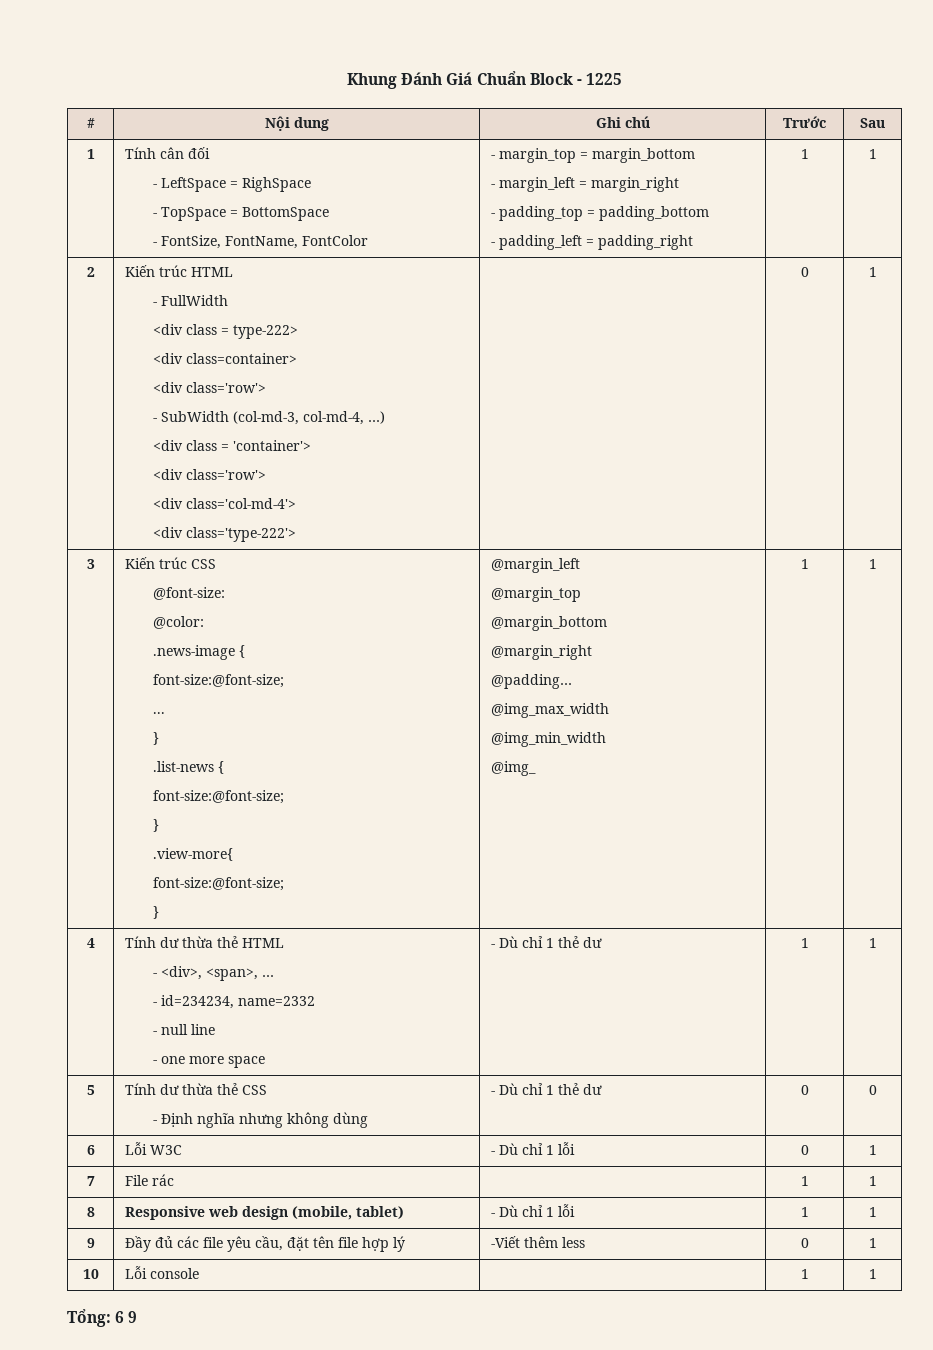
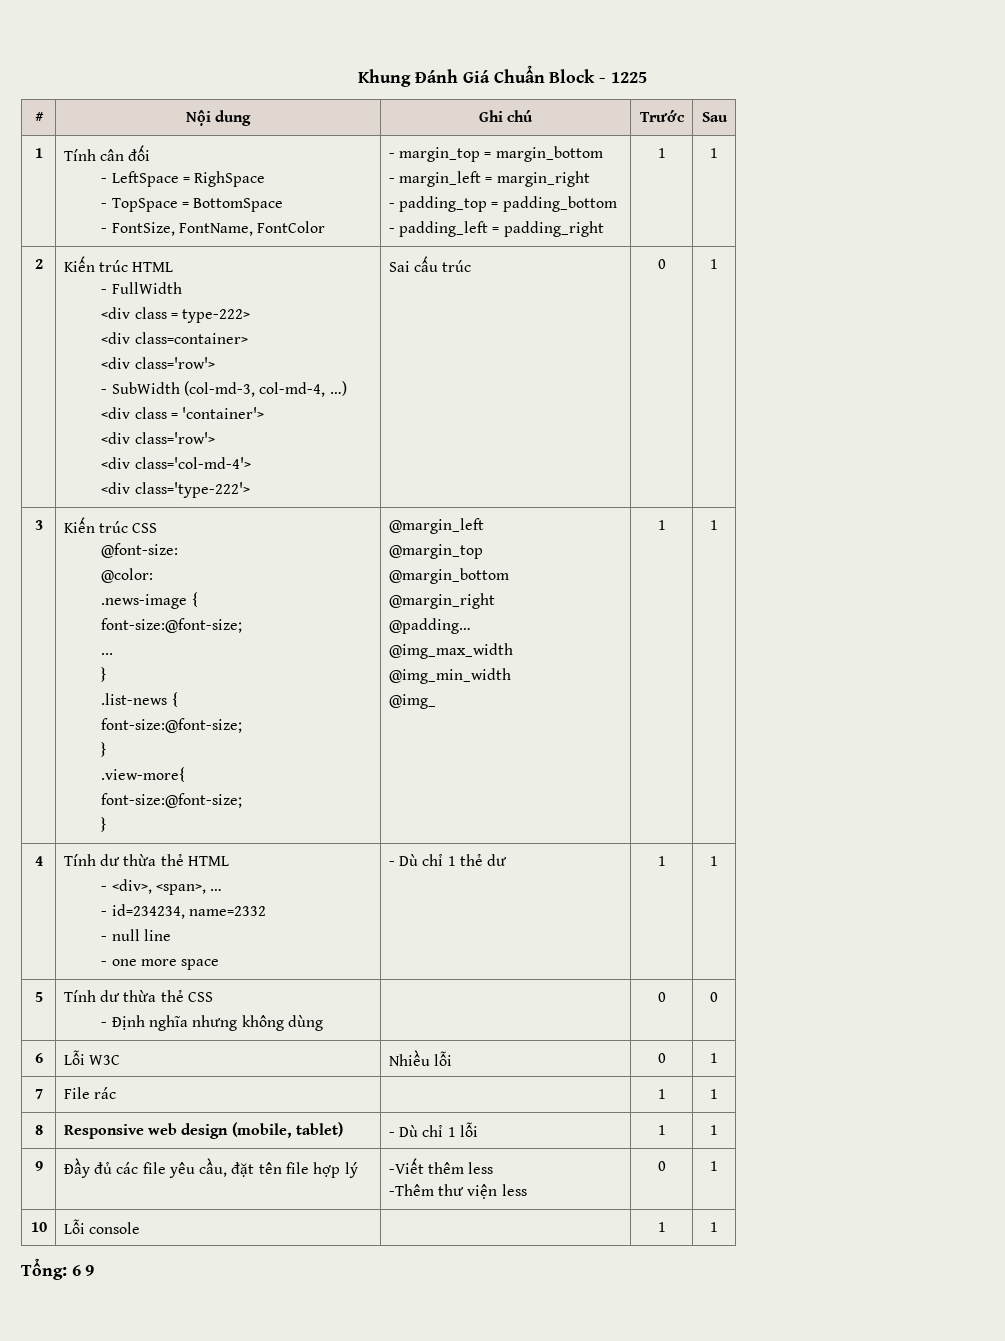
(296, 534) none -> [388,256,472,272] Sai cấu trúc
[490,1083,602,1095] - Dù chỉ 1 thẻ dư -> (323, 1023) none
[490,1143,554,1155] - Dù chỉ 1 -> [388,1050,430,1066] Nhiều
(585, 1242) none -> [388,1184,527,1199] // -Thêm thư viện less

